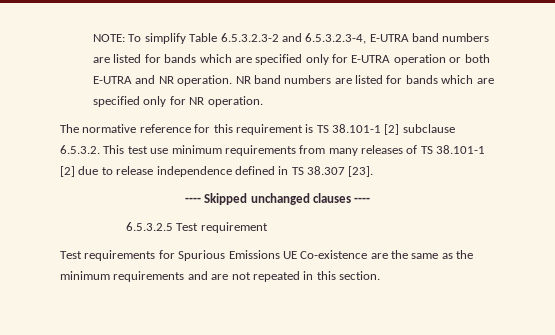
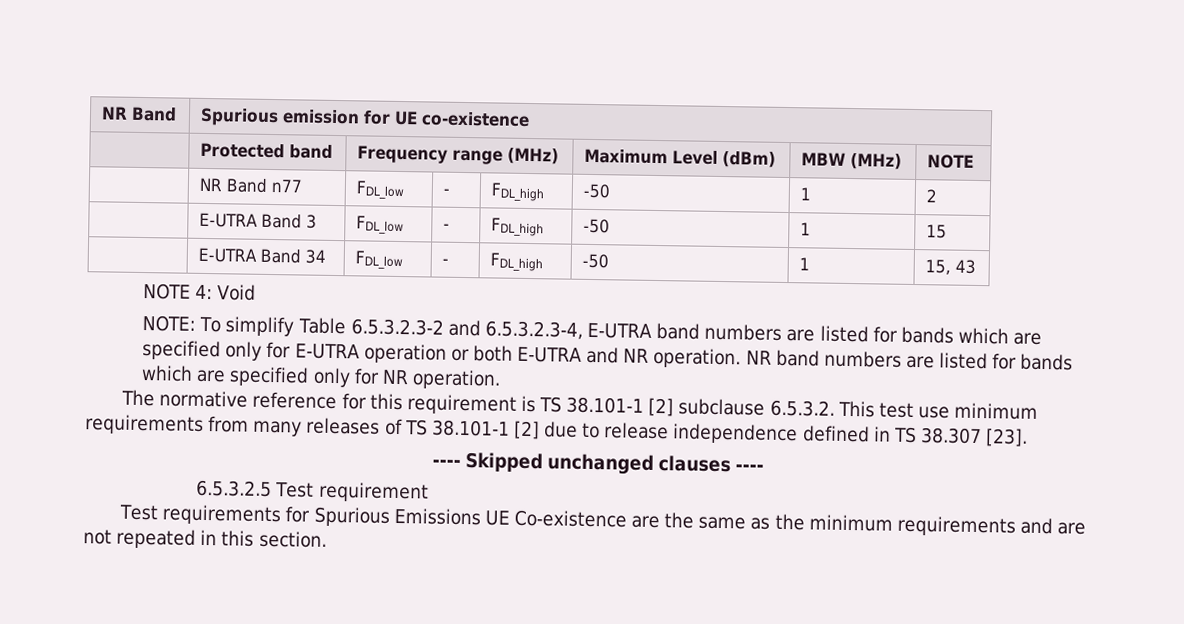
(93, 38) none -> [100,106,177,122] [199,107,530,127] [199,142,333,159] [356,145,559,165] [583,148,776,168] [800,152,902,170] [926,154,974,169] [198,177,303,193] [355,180,405,200] [442,188,450,195] [490,182,544,202] [582,183,610,199] [799,187,811,201] [925,189,937,203] [198,212,317,229] [355,215,404,235] [442,223,450,230] [490,217,544,237] [582,218,610,234] [799,222,811,236] [925,224,947,239] [197,247,326,264] [354,250,403,270] [441,258,449,265] [489,252,543,272] [581,253,609,269] [798,257,810,271] [924,259,976,275] [143,283,257,301] NR Band | Spurious emission for UE co-existence // | Protected band | Frequency range (MHz) | Maximum Level (dBm) | MBW (MHz) | NOTE // | NR Band n77 | FDL_low | - | FDL_high | -50 | 1 | 2 // | E-UTRA Band 3 | FDL_low | - | FDL_high | -50 | 1 | 15 // | E-UTRA Band 34 | FDL_low | - | FDL_high | -50 | 1 | 15, 43 // NOTE 4: Void //

